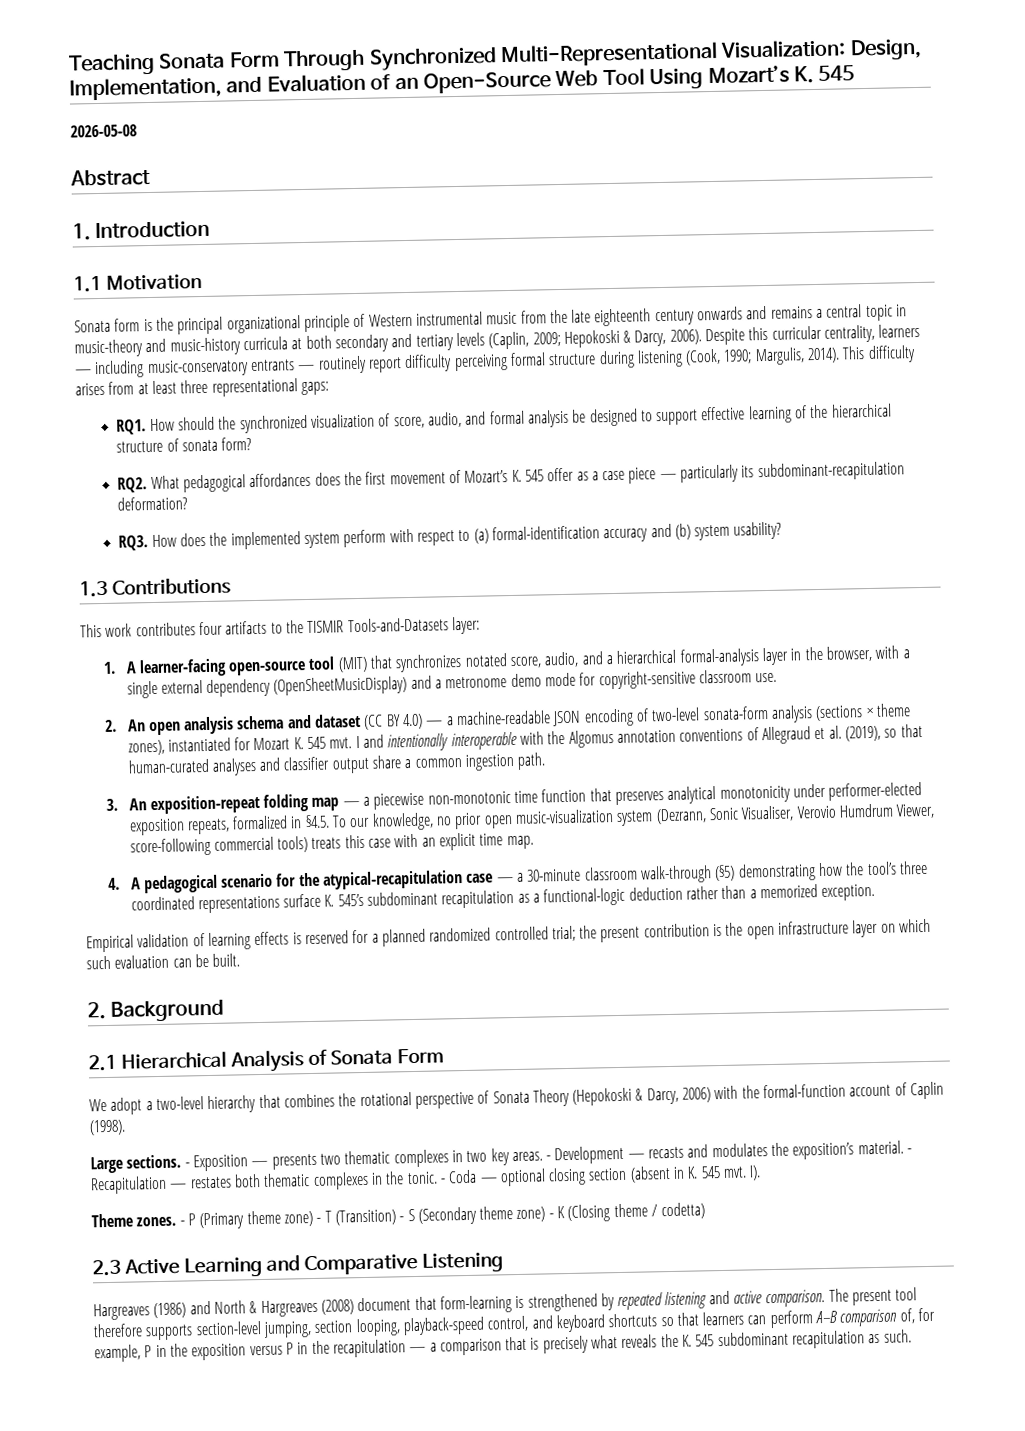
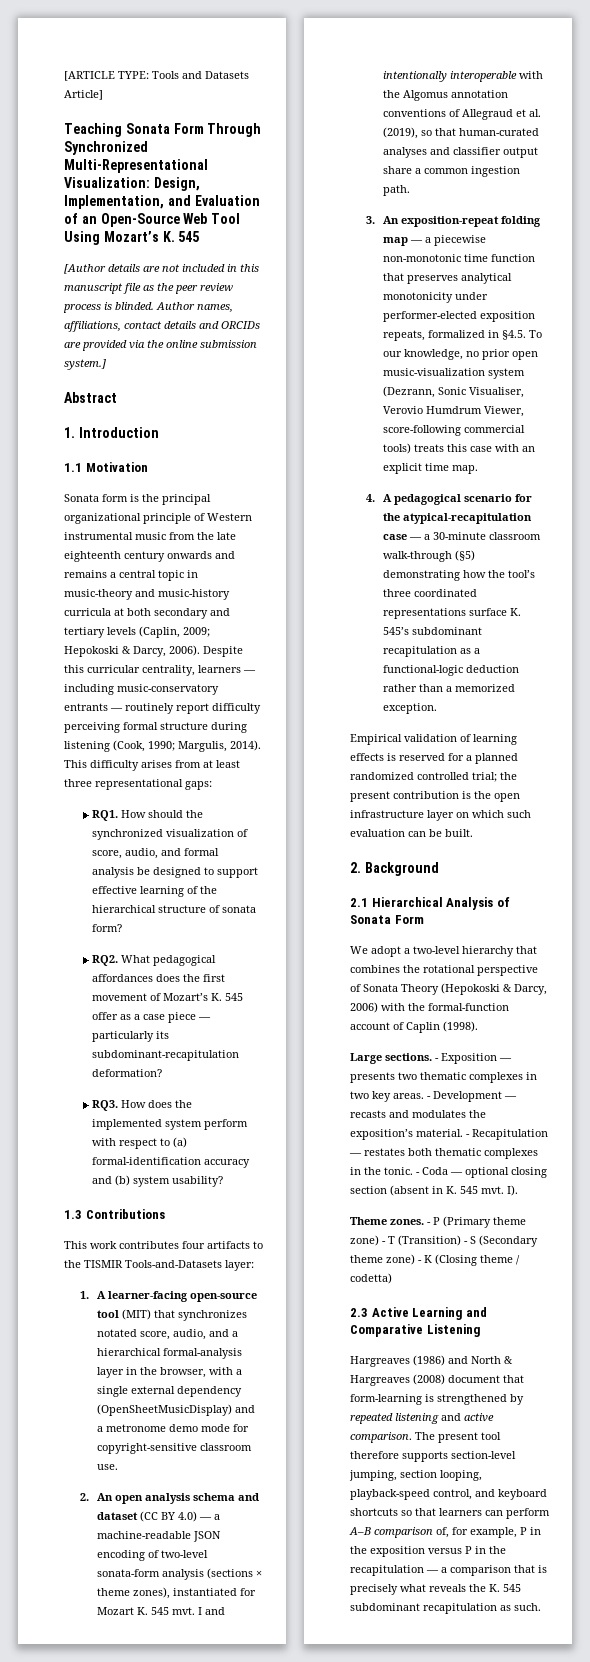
(69, 64) none -> [64,71,249,81] [64,90,103,100] [ARTICLE TYPE: Tools and Datasets Article] //
[70,124,137,138] 2026-05-08 -> [64,264,259,274] [64,283,233,294] [63,302,233,313] [64,321,260,332] [64,340,257,351] [64,359,106,370] [Author details are not included in this manuscript file as the peer review process is blinded. Author names, affiliations, contact details and ORCIDs are provided via the online submission system.]

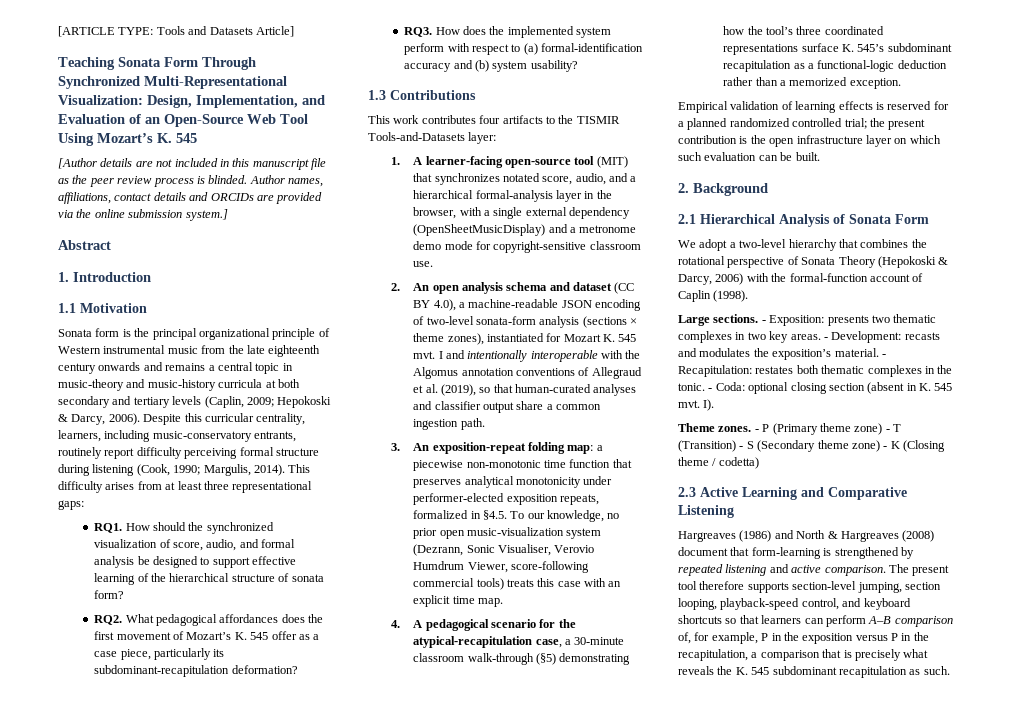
[198,665,256,673] [64,684,219,695] [64,703,123,711] learners — including music-conservatory entrants — -> [58,430,297,442] learners, including music-conservatory entrants,
[168,1012,212,1023] piece — -> [120,649,151,660] piece,
[177,1511,212,1522] 4.0) — -> [433,299,456,311] 4.0),
[382,237,423,246] map — -> [567,445,594,454] map:
[382,534,422,540] case — -> [535,639,562,648] case,
[441,1053,512,1064] Exposition — -> [769,315,825,326] Exposition:
[433,1091,517,1102] Development — -> [831,331,902,343] Development:
[472,1129,548,1140] [349,1153,362,1156] Recapitulation — -> [678,365,752,377] Recapitulation:
[422,1167,463,1175] Coda — -> [715,382,745,391] Coda:
[350,1565,439,1576] recapitulation — -> [678,649,748,661] recapitulation,

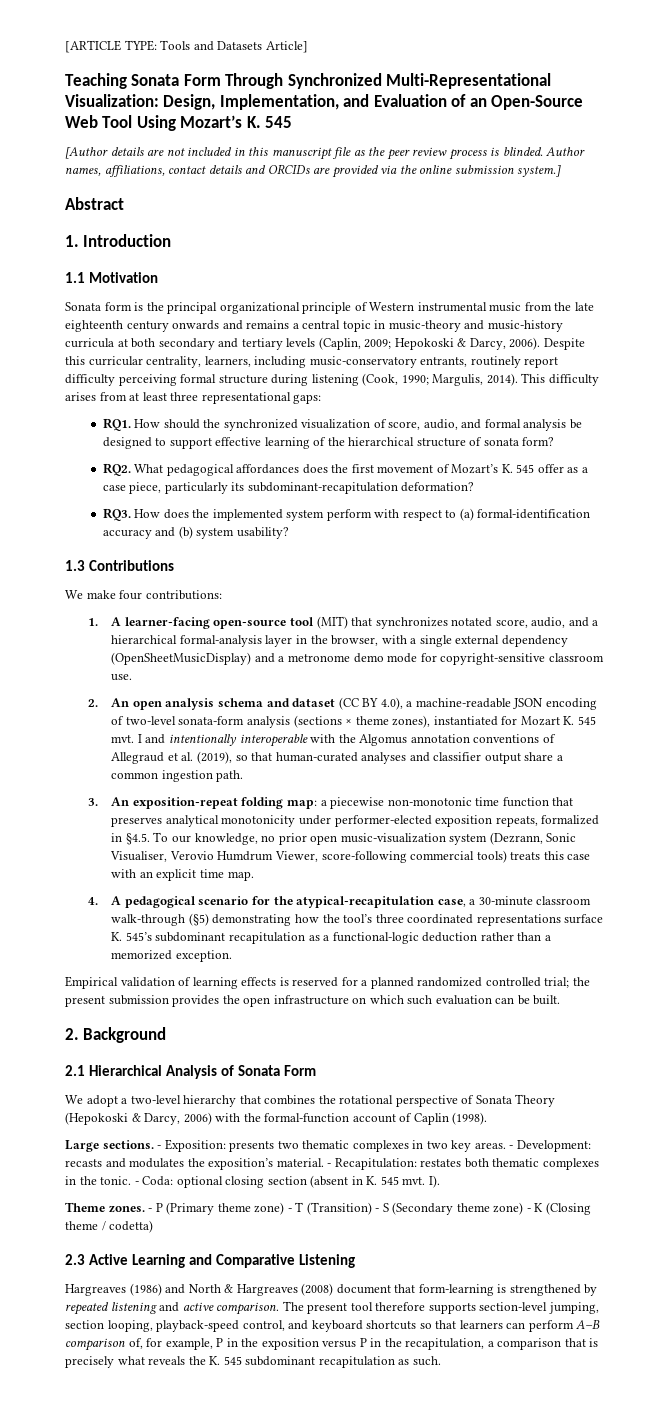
[368,115,620,124] [368,132,497,144] This work contributes four artifacts to the TISMIR Tools-and-Datasets layer: -> [65,590,222,600] We make four contributions:
[678,135,748,144] contribution is -> [108,995,220,1007] submission provides
[865,135,892,147] layer -> (349, 1000) none

